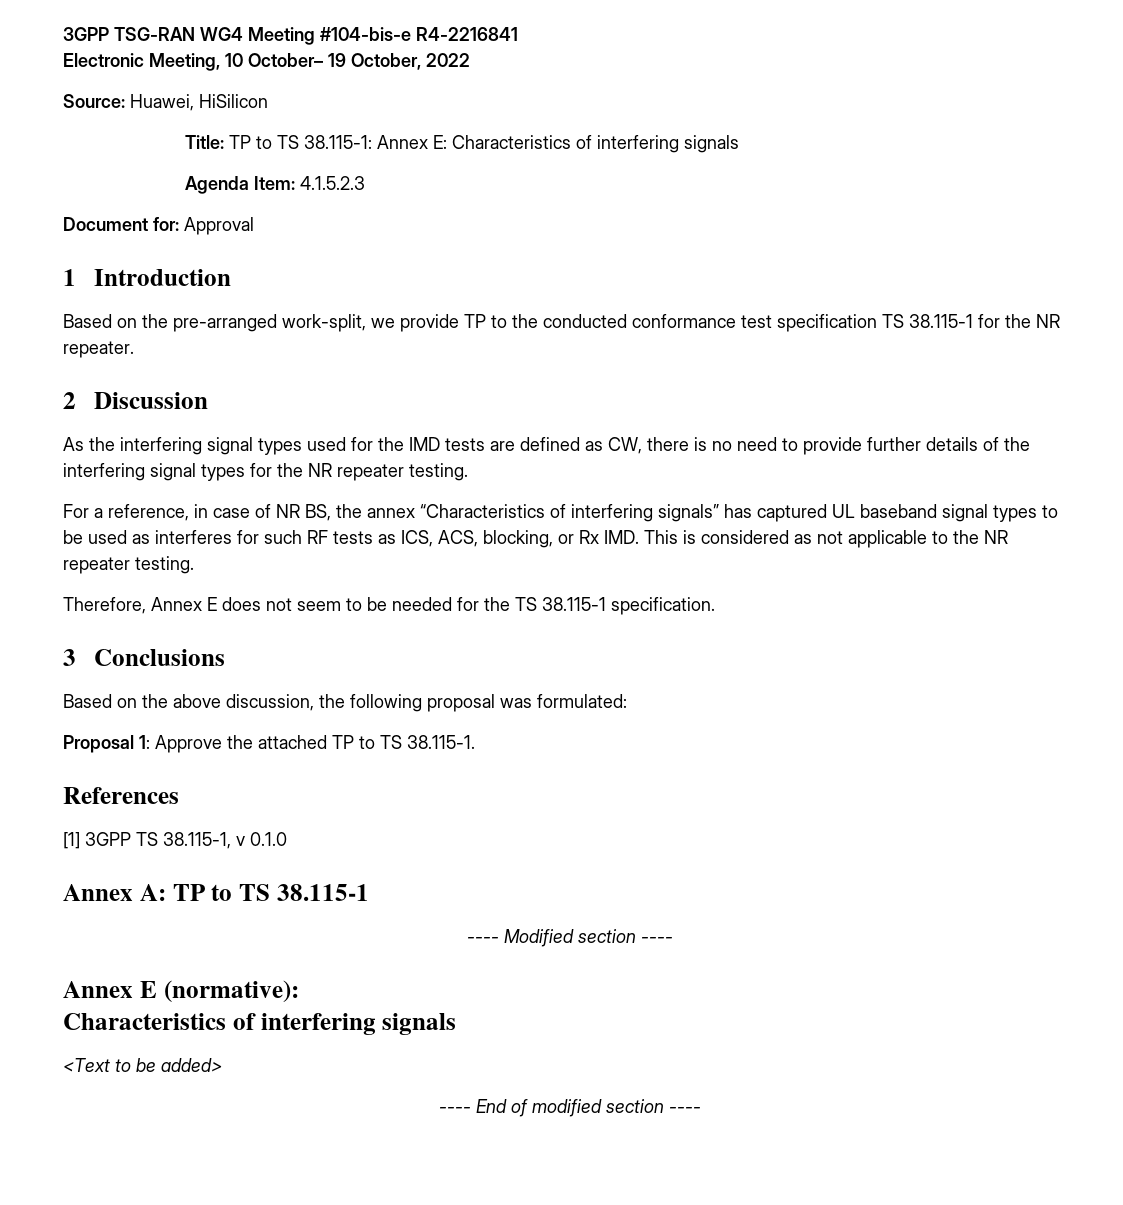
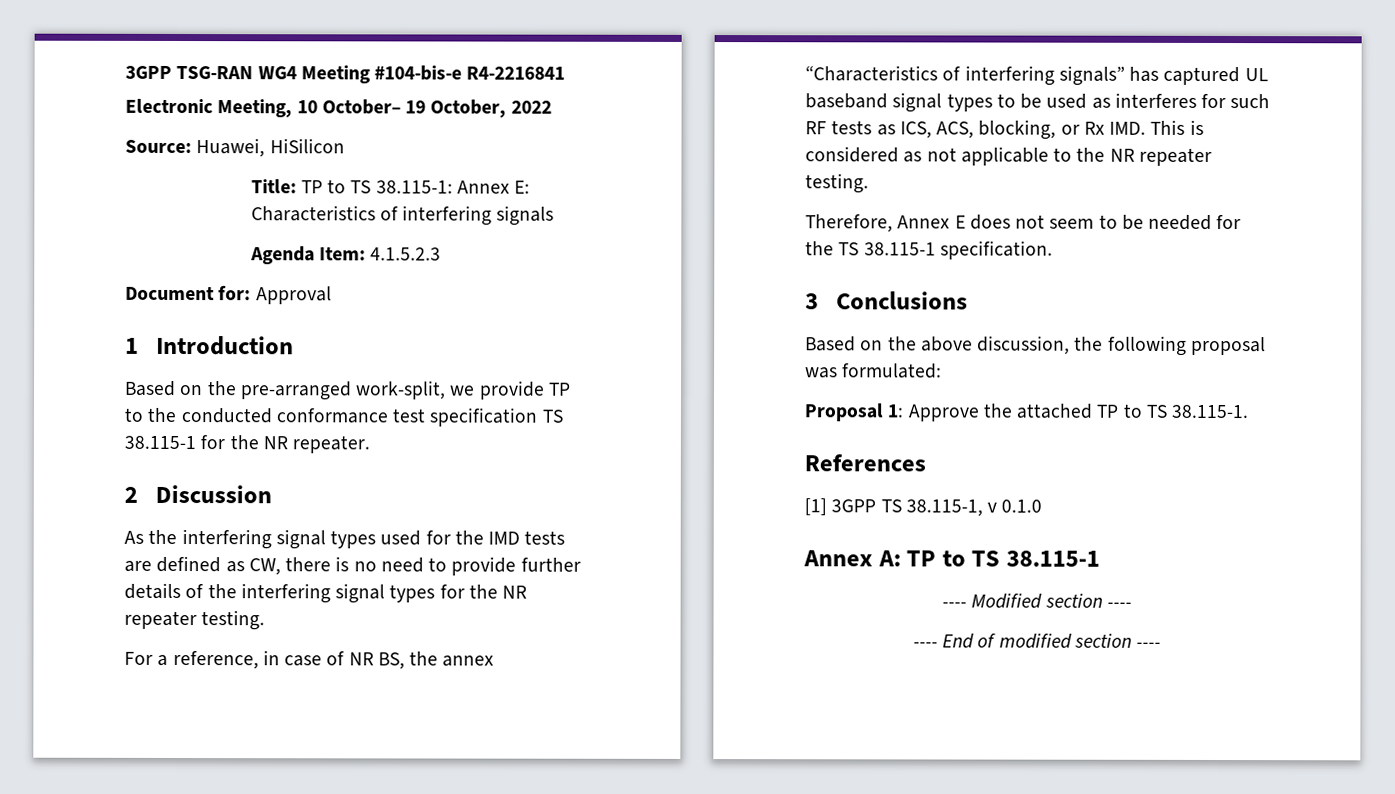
[63,980,299,1003] [63,1013,457,1035] [63,1058,222,1072] // Annex E (normative): // Characteristics of interfering signals // <Text to be added> -> (1132, 604) none

